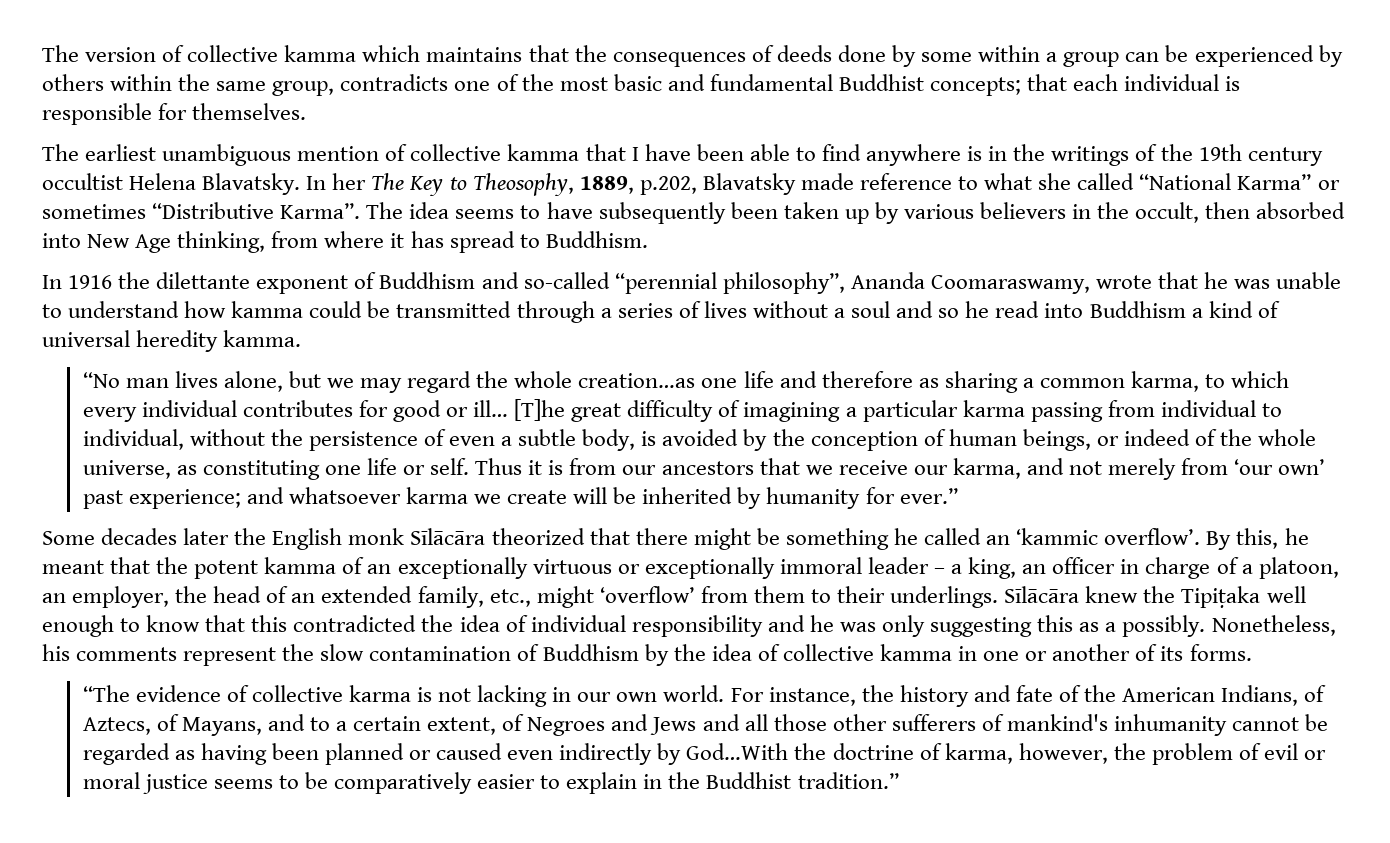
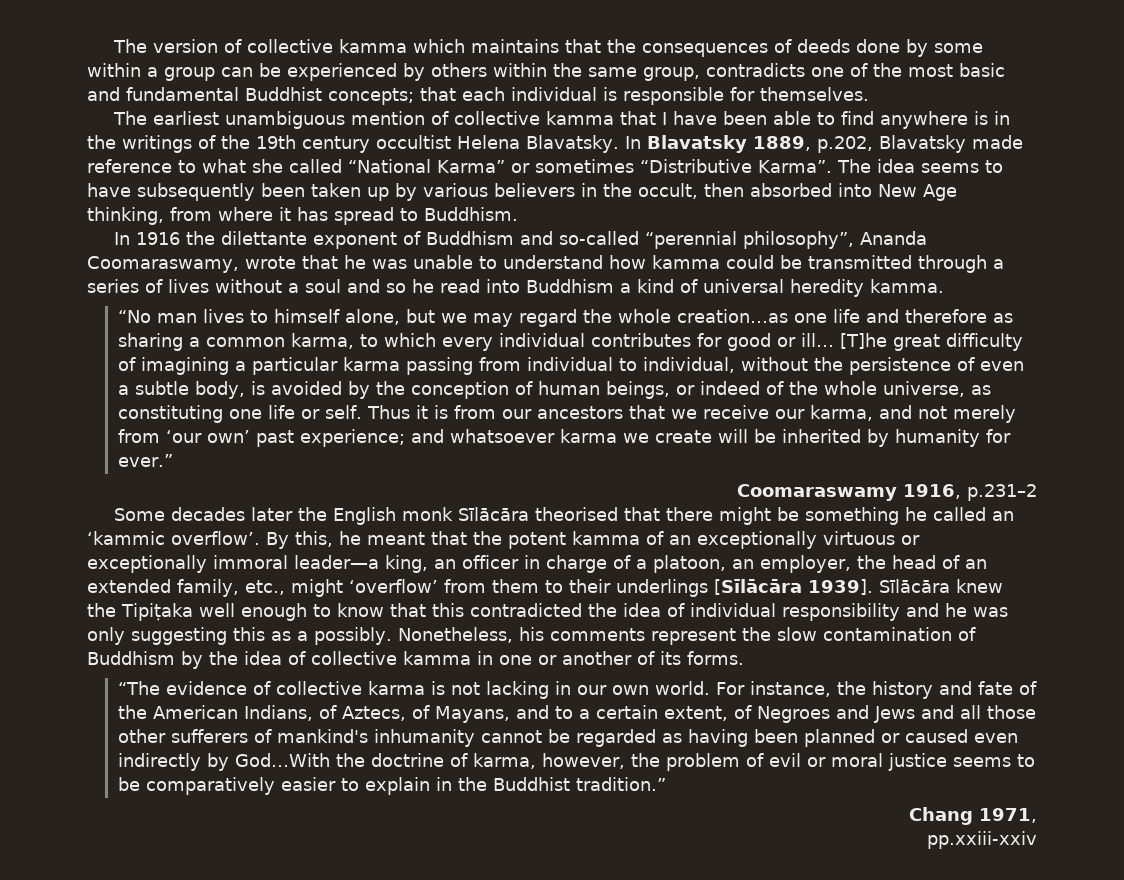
[332,173,574,196] her The Key to Theosophy, -> [646,135,747,153] Blavatsky
(218, 379) none -> [249,309,340,323] to himself
(958, 496) none -> [737,484,1037,501] // Coomaraswamy 1916, p.231–2
[491,528,585,545] theorized -> [534,507,618,521] theorised
[867,557,963,574] leader – a -> [294,555,379,569] leader—a
[890,586,999,608] underlings. -> [616,579,873,597] underlings [Sīlācāra 1939].
(899, 780) none -> [909,807,1037,825] [927,831,1037,849] // Chang 1971, // pp.xxiii-xxiv

